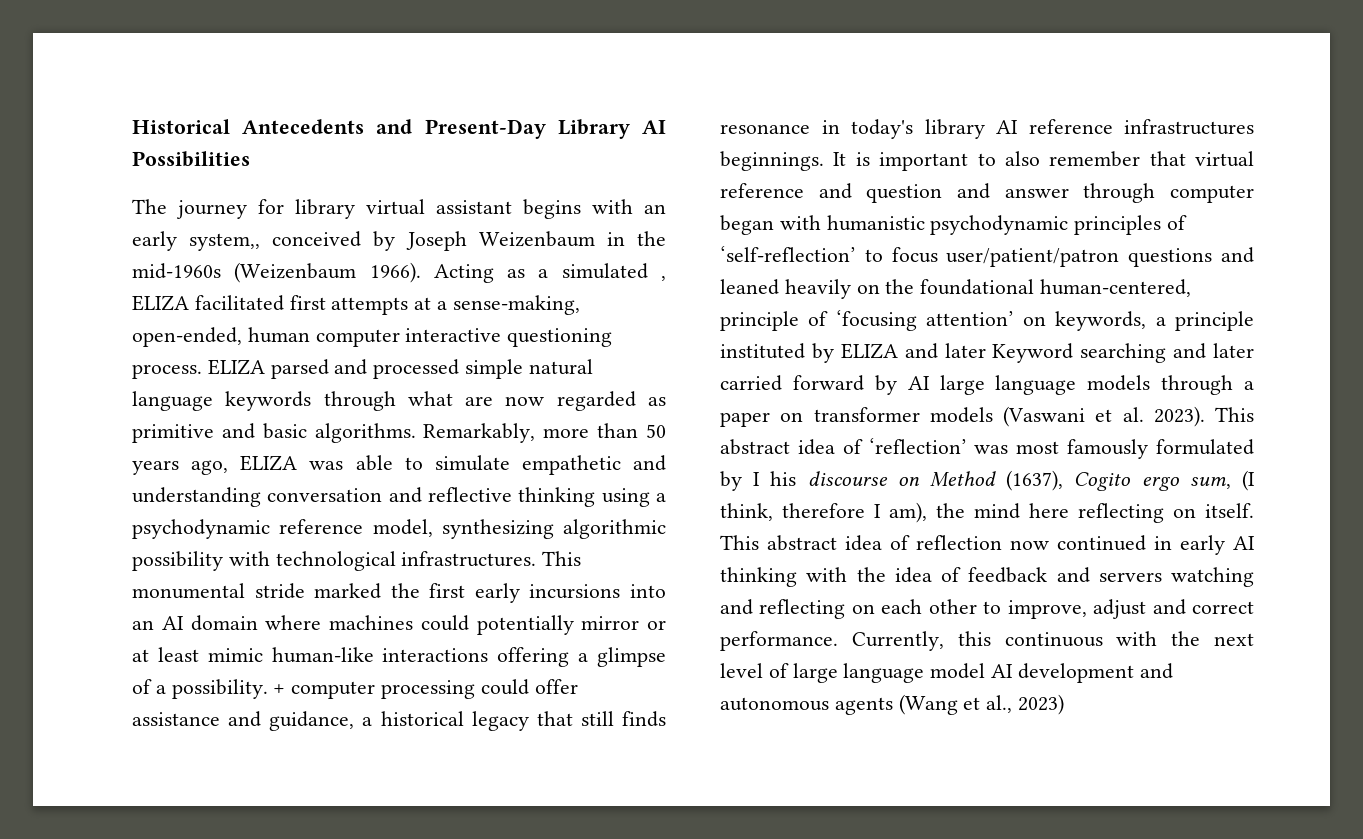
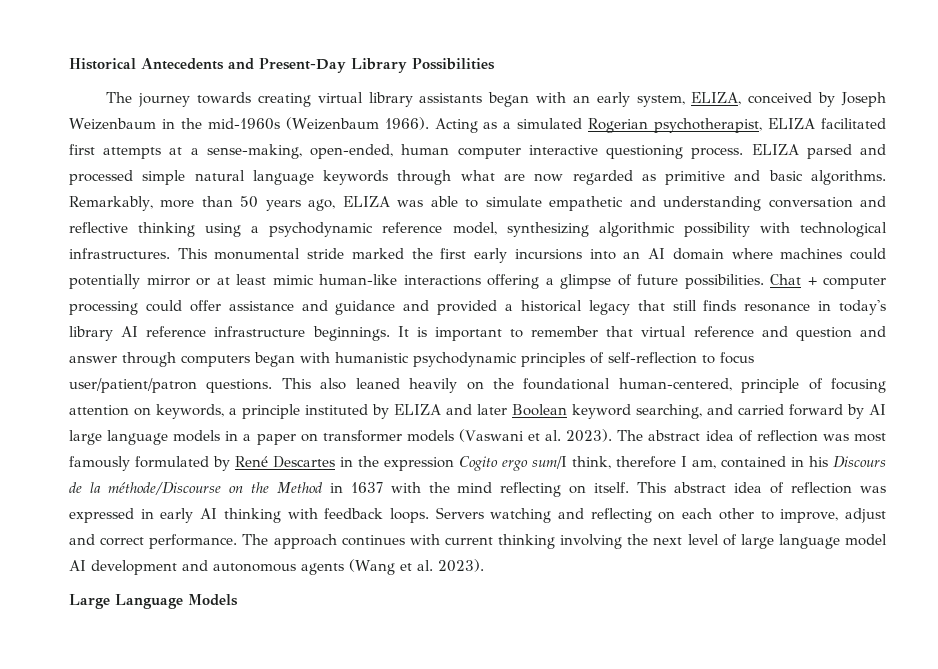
[642,120,666,134] AI -> (407, 65) none
[258,199,581,219] for library virtual assistant begins -> [197,92,530,107] towards creating virtual library assistants began
[189,233,261,251] system,, -> [636,92,742,107] system, ELIZA,
[661,276,666,281] , -> [588,118,763,133] Rogerian psychotherapist,
[155,679,268,699] a possibility. -> [637,274,801,289] future possibilities. Chat
[269,711,355,731] guidance, -> [335,300,498,315] guidance and provided
[1124,119,1254,135] infrastructures -> [214,326,306,337] infrastructure
[1004,151,1040,166] also -> (524, 333) none
[1170,185,1254,203] computer -> [181,355,250,367] computers
[720,246,856,262] ‘self-reflection’ -> [608,352,697,364] self-reflection
[1128,247,1254,267] questions and -> [206,378,347,393] questions. This also
[835,310,1014,331] ‘focusing attention’ -> [831,378,886,393] [69,405,129,416] focusing attention
[992,343,1254,363] Keyword searching and later -> [512,404,733,419] Boolean keyword searching, and
[1161,375,1234,395] through -> [225,431,239,441] in
[1215,407,1254,422] [720,438,967,455] This abstract idea of ‘reflection’ -> [617,430,818,442] The abstract idea of reflection
[753,470,1255,491] [720,502,927,523] I his discourse on Method (1637), Cogito ergo sum, (I think, therefore I am), -> [235,456,886,471] [69,482,421,495] René Descartes in the expression Cogito ergo sum/I think, therefore I am, contained in his Discours de la méthode/Discourse on the Method in 1637 with
[1029,503,1069,518] here -> (493, 487) none
[1010,535,1146,551] now continued -> [859,486,886,493] [69,508,134,523] was expressed
[856,567,1162,583] the idea of feedback and servers -> [324,507,484,523] feedback loops. Servers
[851,631,1158,651] Currently, this continuous with -> [242,534,623,549] The approach continues with current thinking involving
[986,694,1065,715] al., 2023) -> [416,559,484,572] [69,594,238,609] al. 2023). // Large Language Models

